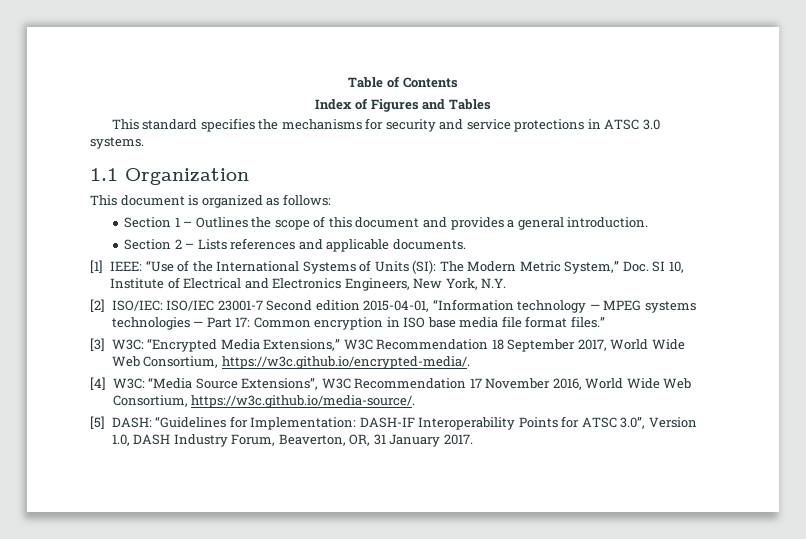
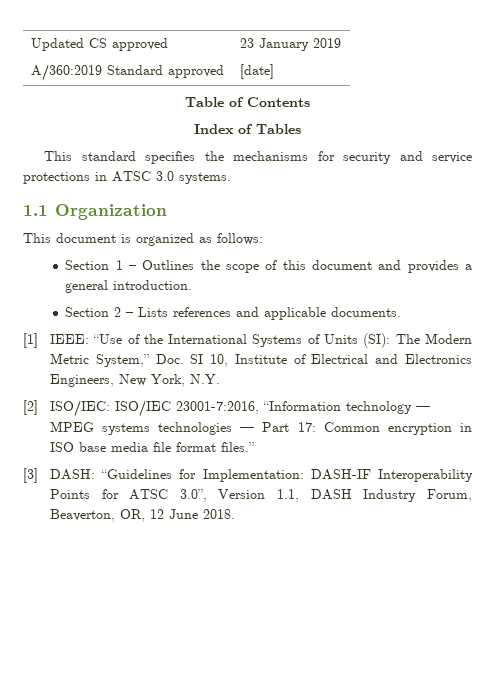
(348, 82) none -> [30,38,168,51] [239,38,341,51] [30,64,224,81] [239,64,274,79] Updated CS approved | 23 January 2019 // A/360:2019 Standard approved | [date] //
[370,99,446,112] Figures and -> (253, 129) none
[217,300,430,312] 23001-7 Second edition 2015-04-01, -> [175,401,259,414] 23001-7:2016,
[111,338,685,352] [111,356,470,369] [90,377,692,390] [112,395,416,408] [90,416,105,429] W3C: “Encrypted Media Extensions,” W3C Recommendation 18 September 2017, World Wide Web Consortium, https://w3c.github.io/encrypted-media/. // [4] W3C: “Media Source Extensions”, W3C Recommendation 17 November 2016, World Wide Web Consortium, https://w3c.github.io/media-source/. // [5] -> (38, 475) none
[111,434,130,446] 1.0, -> [277,489,300,502] 1.1,
[373,434,473,447] 31 January 2017. -> [149,509,235,519] 12 June 2018.

